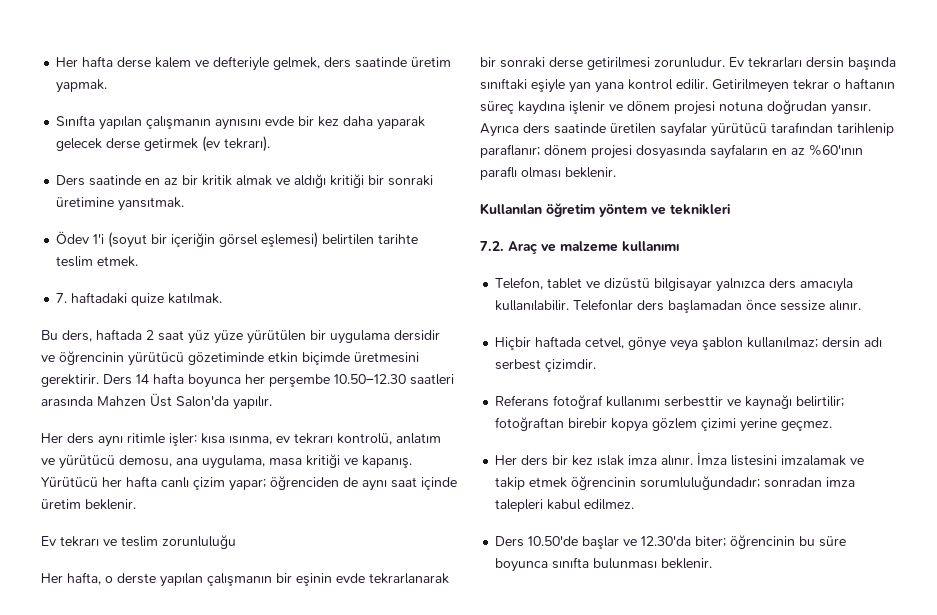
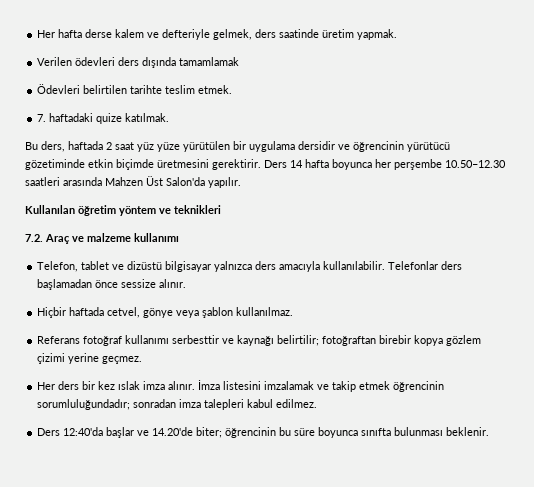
[56,115,426,130] [56,136,271,152] [56,174,434,188] [56,197,185,211] [56,231,319,248] Sınıfta yapılan çalışmanın aynısını evde bir kez daha yaparak gelecek derse getirmek (ev tekrarı). // Ders saatinde en az bir kritik almak ve aldığı kritiği bir sonraki üretimine yansıtmak. // Ödev 1'i (soyut bir içeriğin görsel eşlemesi) -> [37,57,240,68] [37,84,81,94] Verilen ödevleri ders dışında tamamlamak // Ödevleri
[41,433,441,447] [41,454,412,469] [41,476,457,491] [41,499,136,510] [41,535,236,549] [41,572,449,587] [480,57,896,70] [480,78,895,93] [480,100,871,115] [480,122,894,137] [480,144,863,159] [480,166,616,180] // Her ders aynı ritimle işler: kısa ısınma, ev tekrarı kontrolü, anlatım ve yürütücü demosu, ana uygulama, masa kritiği ve kapanış. Yürütücü her hafta canlı çizim yapar; öğrenciden de aynı saat içinde üretim beklenir. // Ev tekrarı ve teslim zorunluluğu // Her hafta, o derste yapılan çalışmanın bir eşinin evde tekrarlanarak bir sonraki derse getirilmesi zorunludur. Ev tekrarları dersin başında sınıftaki eşiyle yan yana kontrol edilir. Getirilmeyen tekrar o haftanın süreç kaydına işlenir ve dönem projesi notuna doğrudan yansır. Ayrıca ders saatinde üretilen sayfalar yürütücü tarafından tarihlenip paraflanır; dönem projesi dosyasında sayfaların en az %60'ının paraflı olması beklenir. -> (241, 182) none
[747,337,883,348] [495,359,597,372] kullanılmaz; dersin adı serbest çizimdir. -> [236,307,294,316] kullanılmaz.
[528,536,579,546] 10.50'de -> [63,427,104,436] 12:40'da
[641,536,692,546] 12.30'da -> [152,427,194,436] 14.20'de

